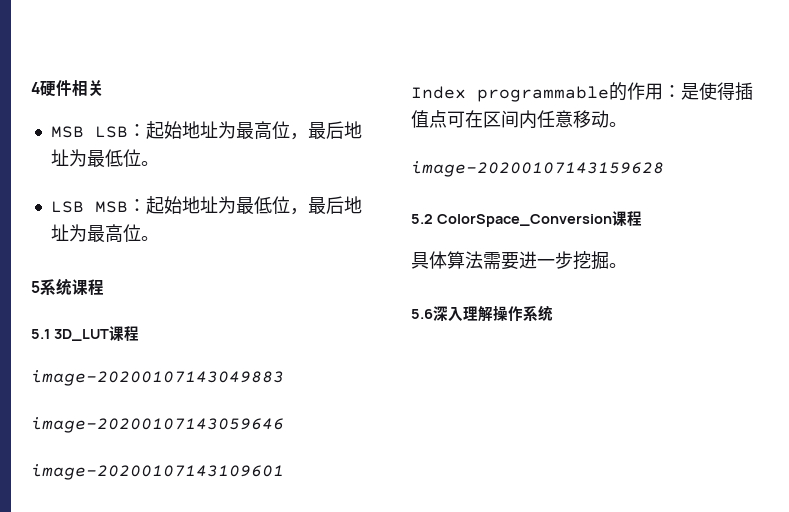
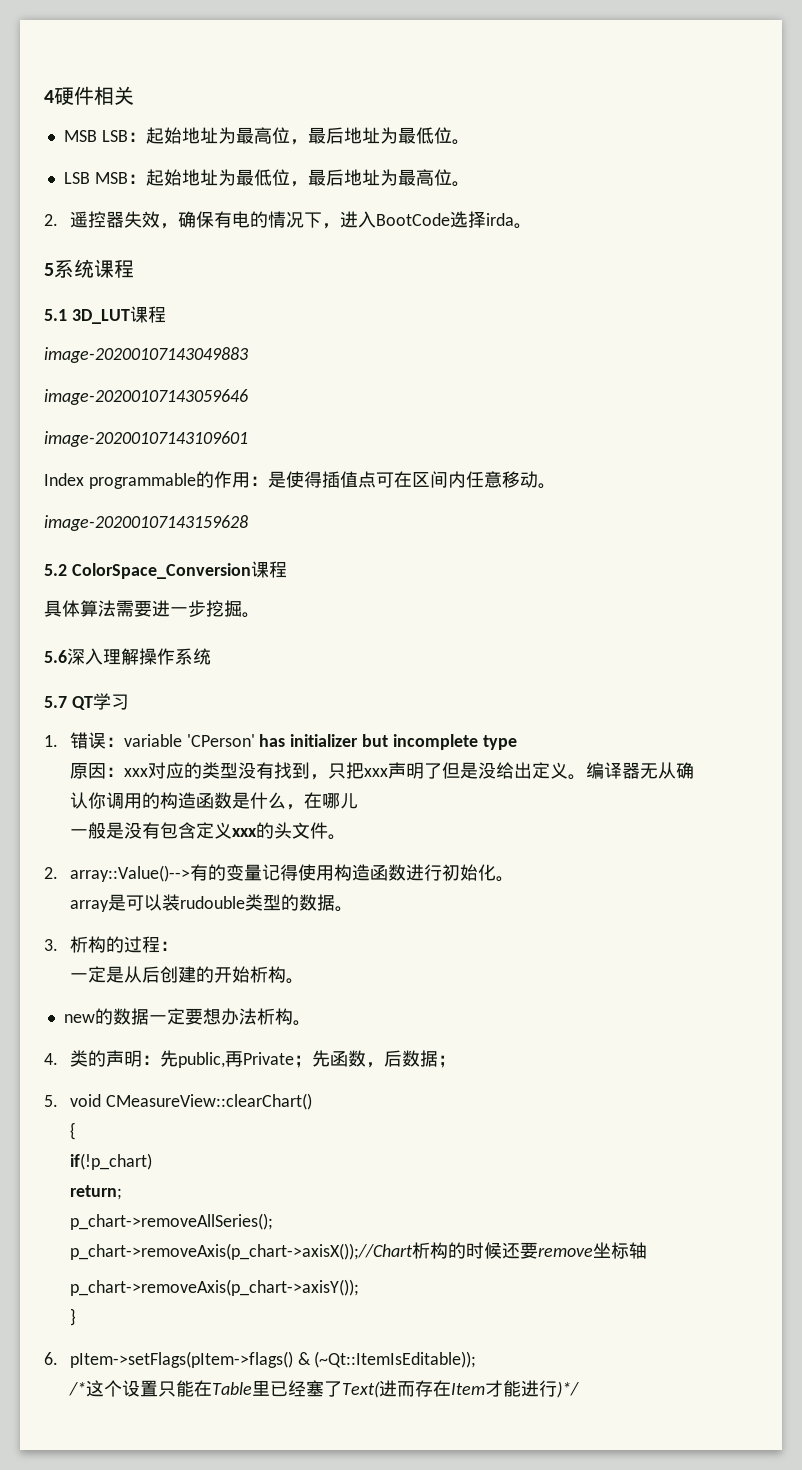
(159, 238) none -> [44,211,532,229] // 2.遥控器失效，确保有电的情况下，进入BootCode选择irda。
(553, 313) none -> [44,693,129,710] [44,732,517,750] [69,762,694,780] [69,792,358,810] [69,822,346,840] [44,864,514,882] [69,894,353,912] [44,936,178,953] [69,966,304,984] [63,1008,311,1026] [44,1050,456,1068] [44,1093,312,1110] [69,1122,76,1140] [69,1153,152,1170] [69,1185,122,1200] [69,1213,273,1230] [69,1242,647,1260] [69,1279,359,1296] [69,1308,76,1326] [44,1351,477,1368] [68,1380,579,1398] // 5.7 QT学习 // 1.错误：variable 'CPerson' has initializer but incomplete type // 原因：xxx对应的类型没有找到，只把xxx声明了但是没给出定义。编译器无从确认你调用的构造函数是什么，在哪儿 // 一般是没有包含定义xxx的头文件。 // 2. array::Value()-->有的变量记得使用构造函数进行初始化。 // array是可以装rudouble类型的数据。 // 3.析构的过程： // 一定是从后创建的开始析构。 // new的数据一定要想办法析构。 // 4.类的声明：先public,再Private；先函数，后数据； // 5. void CMeasureView::clearChart() // { // if(!p_chart) // return; // p_chart->removeAllSeries(); // p_chart->removeAxis(p_chart->axisX());//Chart析构的时候还要remove坐标轴 // p_chart->removeAxis(p_chart->axisY()); // } // 6. pItem->setFlags(pItem->flags() & (~Qt::ItemIsEditable)); // /*这个设置只能在Table里已经塞了Text(进而存在Item才能进行)*/

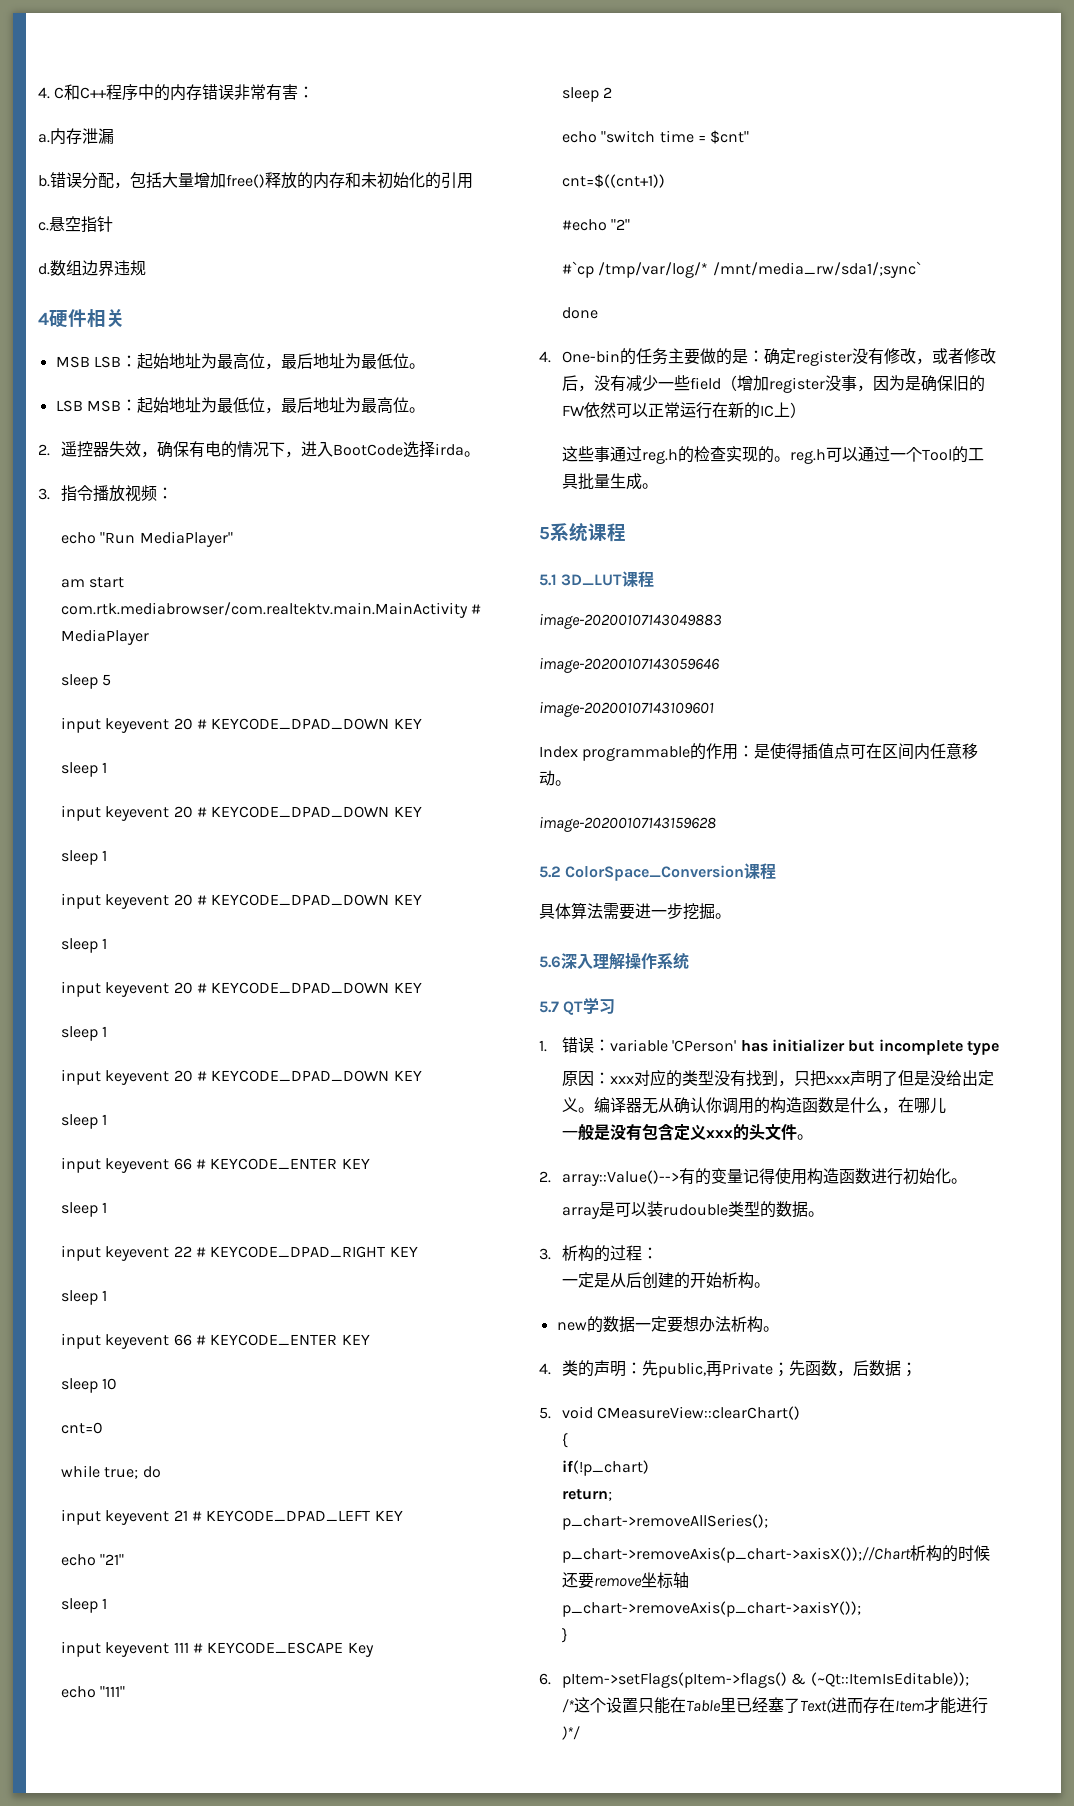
(44, 96) none -> [38,84,315,101] [38,128,114,145] [38,172,473,189] [38,216,113,233] [38,260,146,276] 4. C和C++程序中的内存错误非常有害： // a.内存泄漏 // b.错误分配，包括大量增加free()释放的内存和未初始化的引用 // c.悬空指针 // d.数组边界违规 //
(532, 226) none -> [38,485,174,502] [61,531,233,547] [61,577,125,588] [61,602,482,618] [61,629,150,645] [61,674,112,689] [61,717,422,733] [61,762,108,777] [61,805,422,821] [61,850,108,865] [61,893,422,909] [61,938,108,953] [61,981,422,997] [61,1026,108,1041] [61,1069,422,1085] [61,1114,108,1129] [61,1157,370,1173] [61,1202,108,1217] [61,1245,418,1261] [61,1290,108,1305] [61,1333,370,1349] [61,1378,118,1393] [61,1422,104,1434] [61,1465,161,1479] [61,1509,403,1525] [61,1554,125,1566] [61,1598,108,1613] [61,1641,374,1657] [61,1686,126,1698] [562,87,613,102] [562,130,750,144] [562,174,666,188] [562,219,631,231] [562,261,921,278] [562,307,599,319] [539,348,997,366] [562,375,986,393] [562,402,807,419] [562,446,985,464] [562,473,659,490] // 3.指令播放视频： // echo "Run MediaPlayer" // am start com.rtk.mediabrowser/com.realtektv.main.MainActivity # MediaPlayer // sleep 5 // input keyevent 20 # KEYCODE_DPAD_DOWN KEY // sleep 1 // input keyevent 20 # KEYCODE_DPAD_DOWN KEY // sleep 1 // input keyevent 20 # KEYCODE_DPAD_DOWN KEY // sleep 1 // input keyevent 20 # KEYCODE_DPAD_DOWN KEY // sleep 1 // input keyevent 20 # KEYCODE_DPAD_DOWN KEY // sleep 1 // input keyevent 66 # KEYCODE_ENTER KEY // sleep 1 // input keyevent 22 # KEYCODE_DPAD_RIGHT KEY // sleep 1 // input keyevent 66 # KEYCODE_ENTER KEY // sleep 10 // cnt=0 // while true; do // input keyevent 21 # KEYCODE_DPAD_LEFT KEY // echo "21" // sleep 1 // input keyevent 111 # KEYCODE_ESCAPE Key // echo "111" // sleep 2 // echo "switch time = $cnt" // cnt=$((cnt+1)) // #echo "2" // #`cp /tmp/var/log/* /mnt/media_rw/sda1/;sync` // done // 4. One-bin的任务主要做的是：确定register没有修改，或者修改后，没有减少一些field（增加register没事，因为是确保旧的FW依然可以正常运行在新的IC上） // 这些事通过reg.h的检查实现的。reg.h可以通过一个Tool的工具批量生成。

